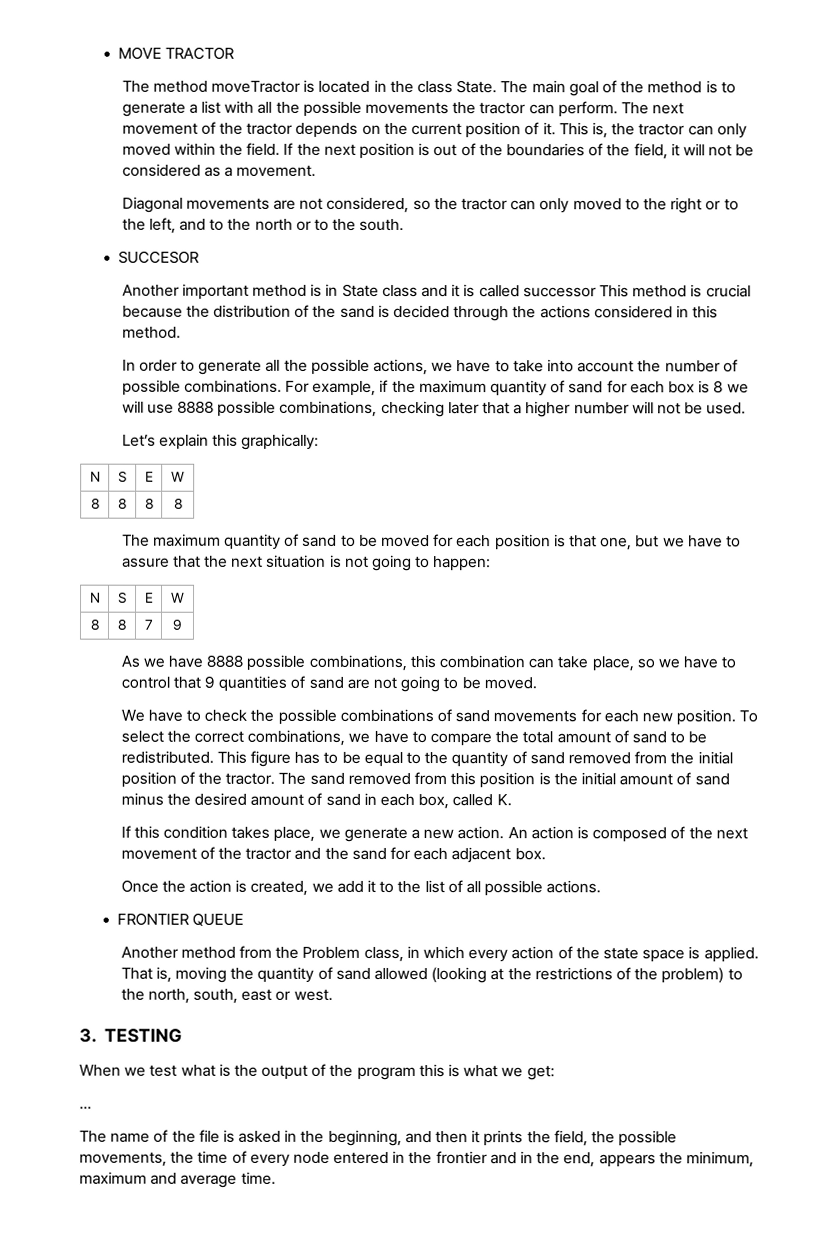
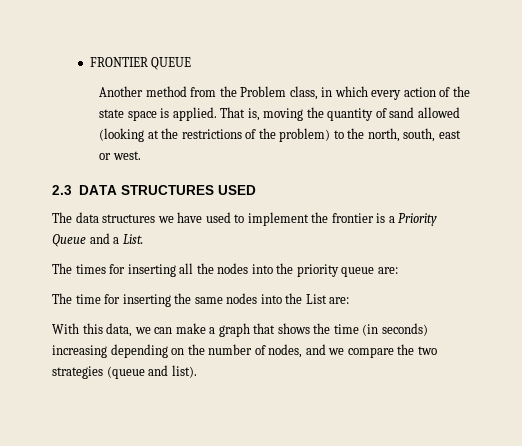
[117,46,236,60] [121,79,736,97] [121,100,685,118] [121,121,747,139] [121,142,755,160] [121,163,317,177] [121,196,739,214] [121,217,405,234] [117,250,200,264] [121,283,751,300] [121,304,719,322] [121,326,181,339] [121,358,738,376] [121,379,749,397] [121,400,747,418] [121,433,320,450] [89,471,101,482] [117,470,128,483] [144,471,154,482] [171,471,185,482] [90,497,100,510] [118,497,127,510] [144,497,154,510] [173,497,183,510] [121,533,741,551] [121,554,492,572] [89,592,101,603] [117,591,128,604] [144,592,154,603] [171,592,185,603] [89,618,100,631] [117,618,127,631] [143,619,153,630] [172,618,183,631] [120,654,737,672] [120,675,537,693] [120,708,759,726] [120,729,708,747] [120,750,733,768] [120,771,730,789] [120,792,512,810] [120,825,748,843] [120,846,546,864] [120,879,602,897] MOVE TRACTOR // The method moveTractor is located in the class State. The main goal of the method is to generate a list with all the possible movements the tractor can perform. The next movement of the tractor depends on the current position of it. This is, the tractor can only moved within the field. If the next position is out of the boundaries of the field, it will not be considered as a movement. // Diagonal movements are not considered, so the tractor can only moved to the right or to the left, and to the north or to the south. // SUCCESOR // Another important method is in State class and it is called successor This method is crucial because the distribution of the sand is decided through the actions considered in this method. // In order to generate all the possible actions, we have to take into account the number of possible combinations. For example, if the maximum quantity of sand for each box is 8 we will use 8888 possible combinations, checking later that a higher number will not be used. // Let’s explain this graphically: // N | S | E | W // 8 | 8 | 8 | 8 // The maximum quantity of sand to be moved for each position is that one, but we have to assure that the next situation is not going to happen: // N | S | E | W // 8 | 8 | 7 | 9 // As we have 8888 possible combinations, this combination can take place, so we have to control that 9 quantities of sand are not going to be moved. // We have to check the possible combinations of sand movements for each new position. To select the correct combinations, we have to compare the total amount of sand to be redistributed. This figure has to be equal to the quantity of sand removed from the initial position of the tractor. The sand removed from this position is the initial amount of sand minus the desired amount of sand in each box, called K. // If this condition takes place, we generate a new action. An action is composed of the next movement of the tractor and the sand for each adjacent box. // Once the action is created, we add it to the list of all possible actions. // -> (89, 62) none
[79,1028,182,1043] [79,1063,555,1081] [79,1106,92,1110] [79,1129,678,1147] [79,1150,754,1168] [79,1171,276,1188] 3. TESTING // When we test what is the output of the program this is what we get: // … // The name of the file is asked in the beginning, and then it prints the field, the possible movements, the time of every node entered in the frontier and in the end, appears the minimum, maximum and average time. -> [52,185,256,195] [52,212,438,226] [52,233,143,247] [52,263,398,277] [52,293,350,307] [52,323,428,337] [52,344,437,358] [52,365,197,379] 2.3 DATA STRUCTURES USED // The data structures we have used to implement the frontier is a Priority Queue and a List. // The times for inserting all the nodes into the priority queue are: // The time for inserting the same nodes into the List are: // With this data, we can make a graph that shows the time (in seconds) increasing depending on the number of nodes, and we compare the two strategies (queue and list).

